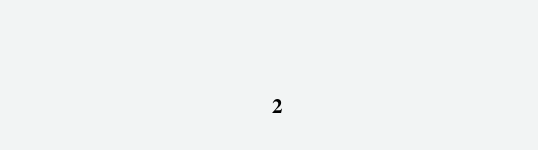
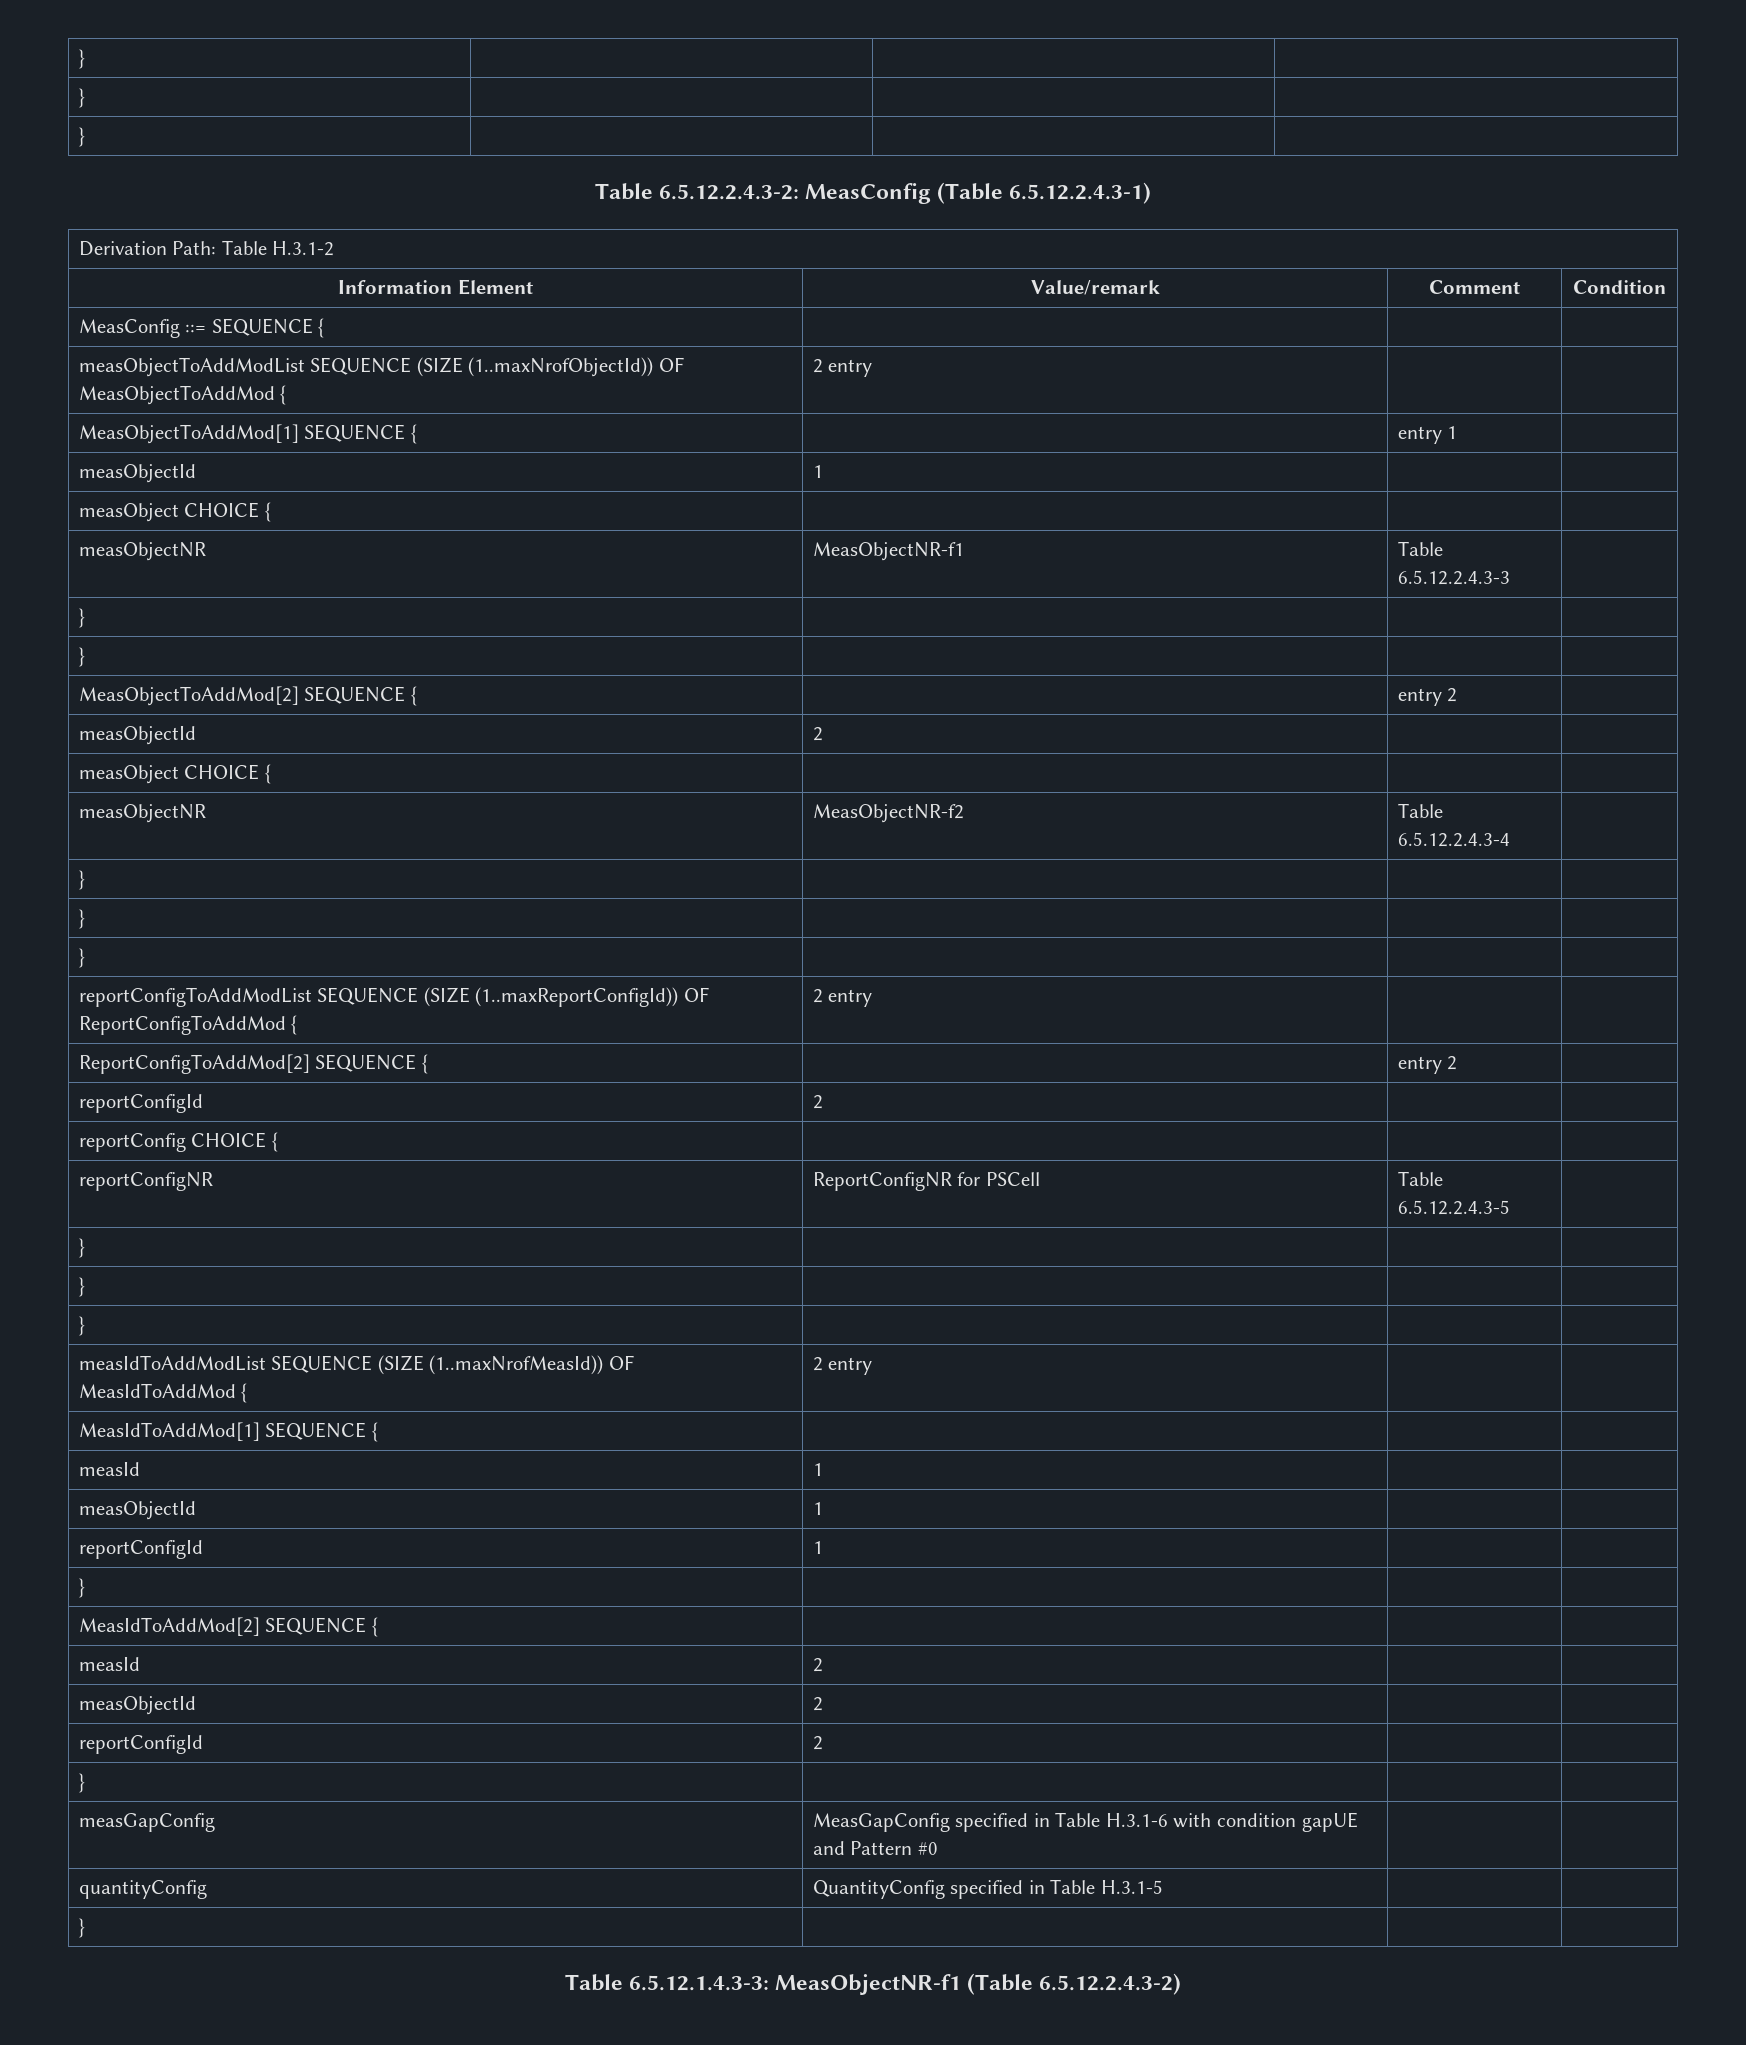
[272,99,283,113] 2 -> [78,49,85,69] [78,88,85,108] [78,127,85,147] [594,182,1152,204] [78,240,335,256] [338,279,533,295] [1030,280,1160,295] [1429,280,1520,294] [1573,280,1666,294] [78,318,325,338] [78,357,684,377] [78,385,287,405] [812,359,873,377] [78,424,417,444] [1397,426,1458,444] [78,464,196,483] [812,465,823,478] [78,502,271,522] [78,542,206,561] [812,542,964,561] [1397,541,1443,556] [1397,570,1510,585] [78,608,85,628] [78,647,85,667] [78,686,417,706] [1397,688,1458,706] [78,726,196,745] [812,727,823,741] [78,764,271,784] [78,804,206,823] [812,804,964,823] [1397,803,1443,818] [1397,832,1510,847] [78,870,85,890] [78,909,85,929] [78,948,85,968] [78,987,709,1007] [78,1015,298,1035] [812,989,873,1007] [78,1054,428,1074] [1397,1056,1458,1074] [78,1094,203,1113] [812,1095,823,1109] [78,1132,278,1152] [78,1172,213,1191] [812,1172,1040,1191] [1397,1171,1443,1186] [1397,1200,1510,1215] [78,1238,85,1258] [78,1277,85,1297] [78,1316,85,1336] [78,1355,634,1375] [78,1383,248,1403] [812,1357,873,1375] [78,1422,378,1442] [78,1462,140,1476] [812,1463,823,1476] [78,1501,196,1520] [812,1502,823,1515] [78,1540,203,1559] [812,1541,823,1554] [78,1578,85,1598] [78,1617,378,1637] [78,1657,140,1671] [812,1658,823,1672] [78,1696,196,1715] [812,1697,823,1711] [78,1735,203,1754] [812,1736,823,1750] [78,1773,85,1793] [78,1813,215,1832] [812,1812,1358,1832] [812,1841,938,1855] [78,1880,207,1899] [812,1879,1163,1899] [78,1918,85,1938] [564,1973,1182,1995] } | | | // } | | | // } | | | // Table 6.5.12.2.4.3-2: MeasConfig (Table 6.5.12.2.4.3-1) // Derivation Path: Table H.3.1-2 // Information Element | Value/remark | Comment | Condition // MeasConfig ::= SEQUENCE { | | | // measObjectToAddModList SEQUENCE (SIZE (1..maxNrofObjectId)) OF MeasObjectToAddMod { | 2 entry | | // MeasObjectToAddMod[1] SEQUENCE { | | entry 1 | // measObjectId | 1 | | // measObject CHOICE { | | | // measObjectNR | MeasObjectNR-f1 | Table 6.5.12.2.4.3-3 | // } | | | // } | | | // MeasObjectToAddMod[2] SEQUENCE { | | entry 2 | // measObjectId | 2 | | // measObject CHOICE { | | | // measObjectNR | MeasObjectNR-f2 | Table 6.5.12.2.4.3-4 | // } | | | // } | | | // } | | | // reportConfigToAddModList SEQUENCE (SIZE (1..maxReportConfigId)) OF ReportConfigToAddMod { | 2 entry | | // ReportConfigToAddMod[2] SEQUENCE { | | entry 2 | // reportConfigId | 2 | | // reportConfig CHOICE { | | | // reportConfigNR | ReportConfigNR for PSCell | Table 6.5.12.2.4.3-5 | // } | | | // } | | | // } | | | // measIdToAddModList SEQUENCE (SIZE (1..maxNrofMeasId)) OF MeasIdToAddMod { | 2 entry | | // MeasIdToAddMod[1] SEQUENCE { | | | // measId | 1 | | // measObjectId | 1 | | // reportConfigId | 1 | | // } | | | // MeasIdToAddMod[2] SEQUENCE { | | | // measId | 2 | | // measObjectId | 2 | | // reportConfigId | 2 | | // } | | | // measGapConfig | MeasGapConfig specified in Table H.3.1-6 with condition gapUE and Pattern #0 | | // quantityConfig | QuantityConfig specified in Table H.3.1-5 | | // } | | | // Table 6.5.12.1.4.3-3: MeasObjectNR-f1 (Table 6.5.12.2.4.3-2)

